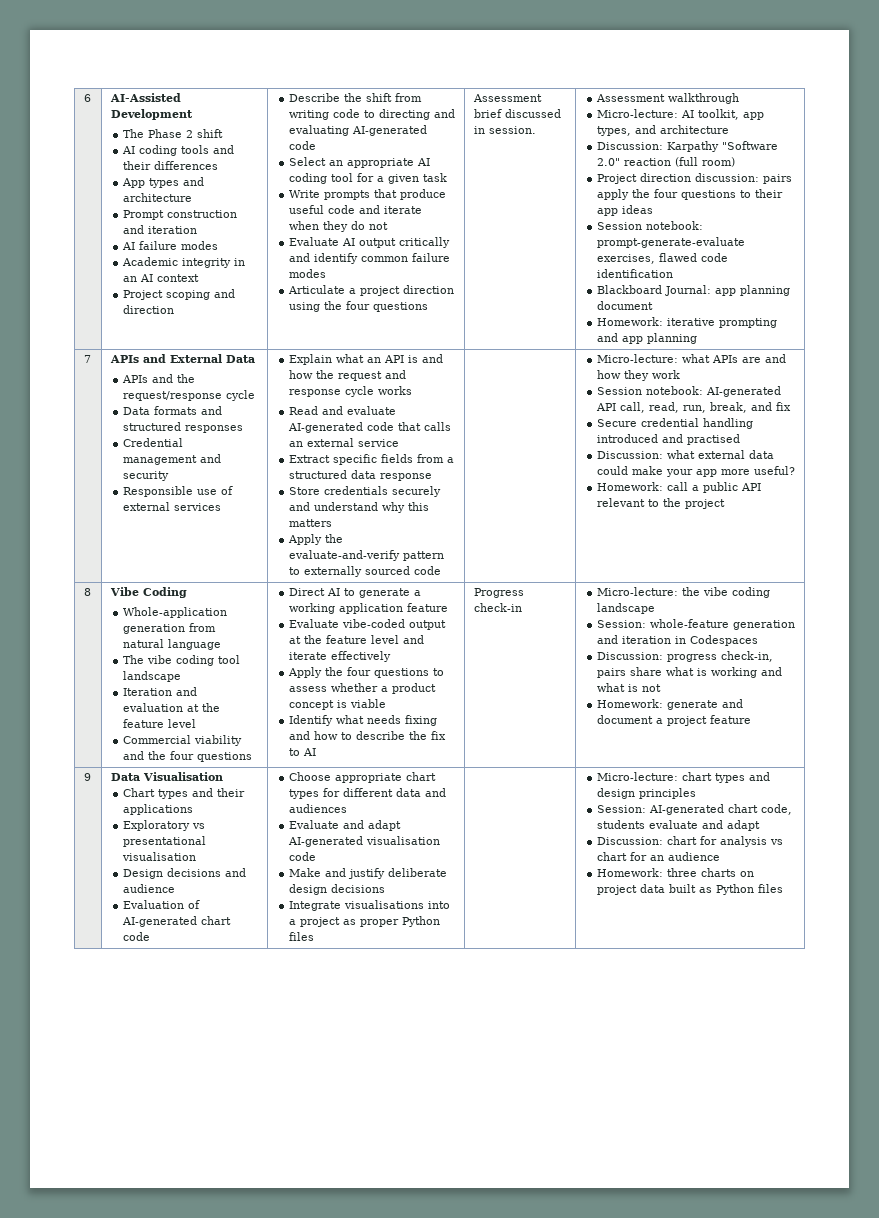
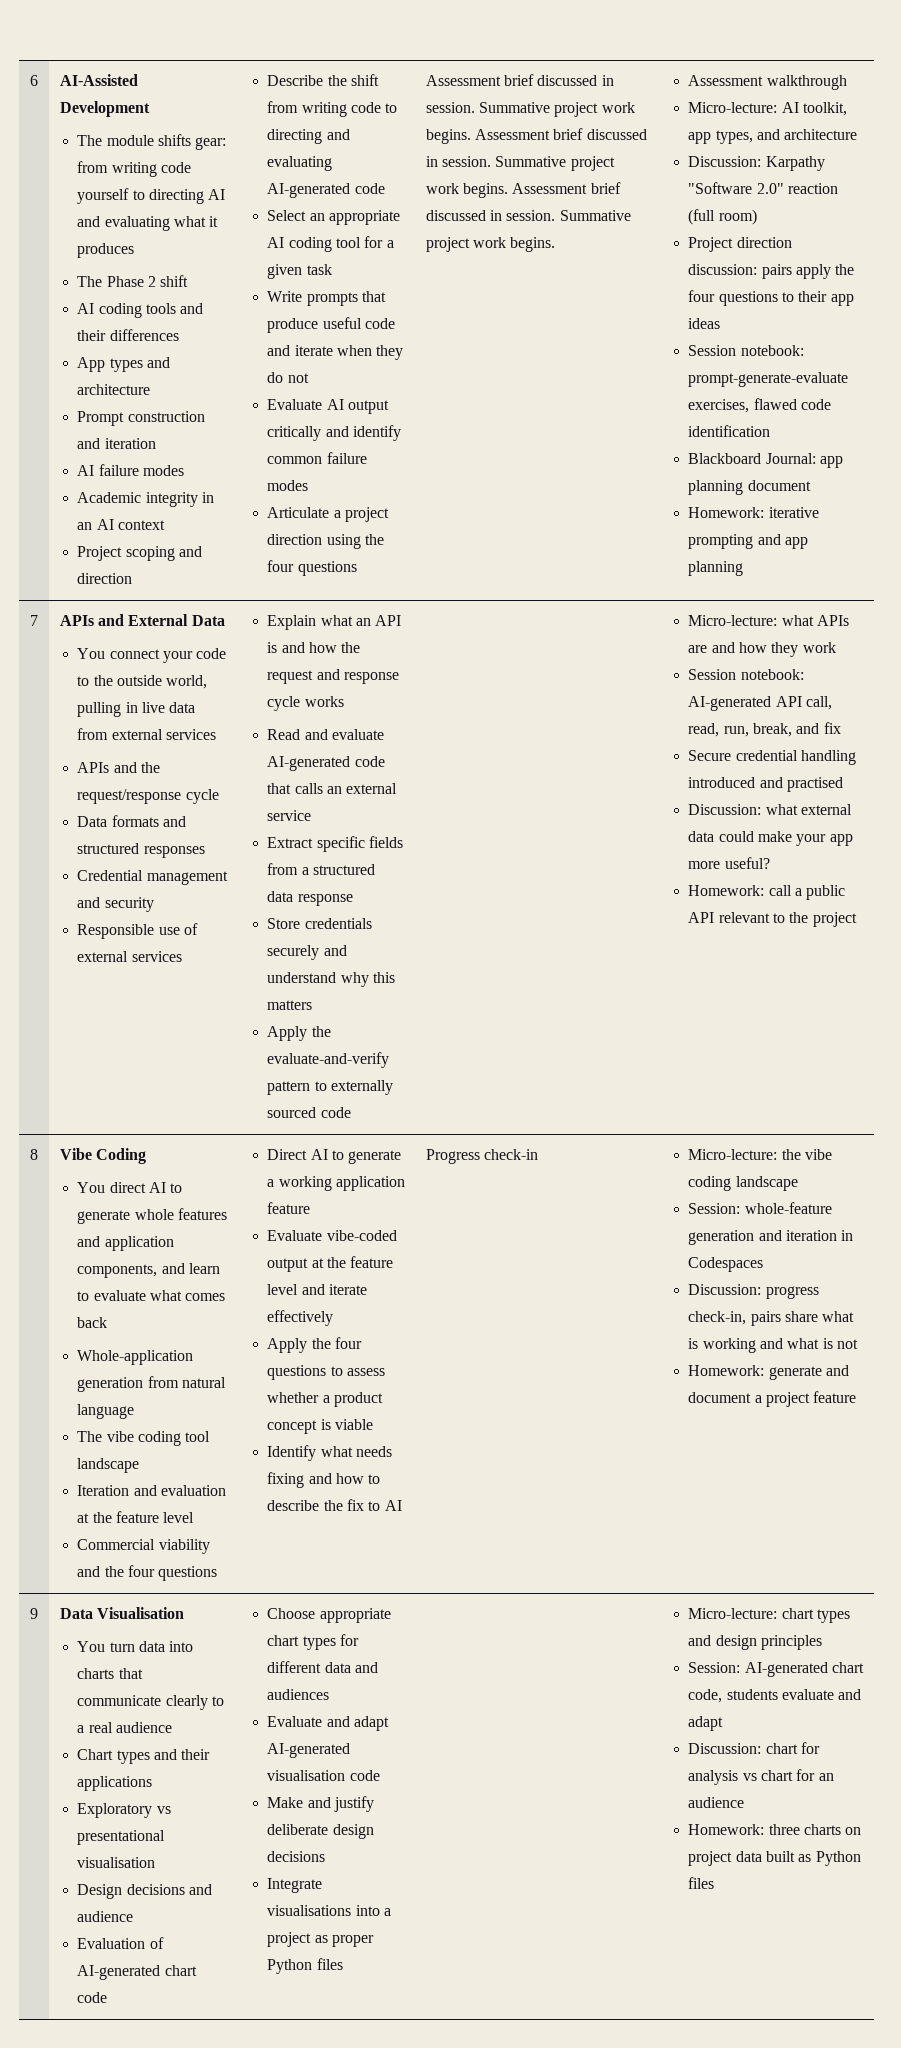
(193, 114) none -> [77,134,227,150] [77,161,192,177] [77,188,226,204] [77,216,219,231] [77,243,135,258] // The module shifts gear: from writing code yourself to directing AI and evaluating what it produces
(536, 130) none -> [479,102,635,117] [425,128,647,144] [425,156,615,171] [425,182,621,198] [425,210,631,221] [425,237,556,252] Summative project work begins. Assessment brief discussed in session. Summative project work begins. Assessment brief discussed in session. Summative project work begins.
(255, 359) none -> [77,648,227,663] [77,675,208,689] [77,702,196,717] [77,728,217,740] // You connect your code to the outside world, pulling in live data from external services
(187, 592) none -> [77,1182,183,1193] [77,1208,228,1224] [77,1236,174,1251] [77,1263,221,1278] [77,1290,226,1301] [77,1317,108,1328] // You direct AI to generate whole features and application components, and learn to evaluate what comes back
(223, 776) none -> [77,1641,194,1652] [77,1668,143,1679] [77,1695,225,1710] [77,1722,173,1733] // You turn data into charts that communicate clearly to a real audience

